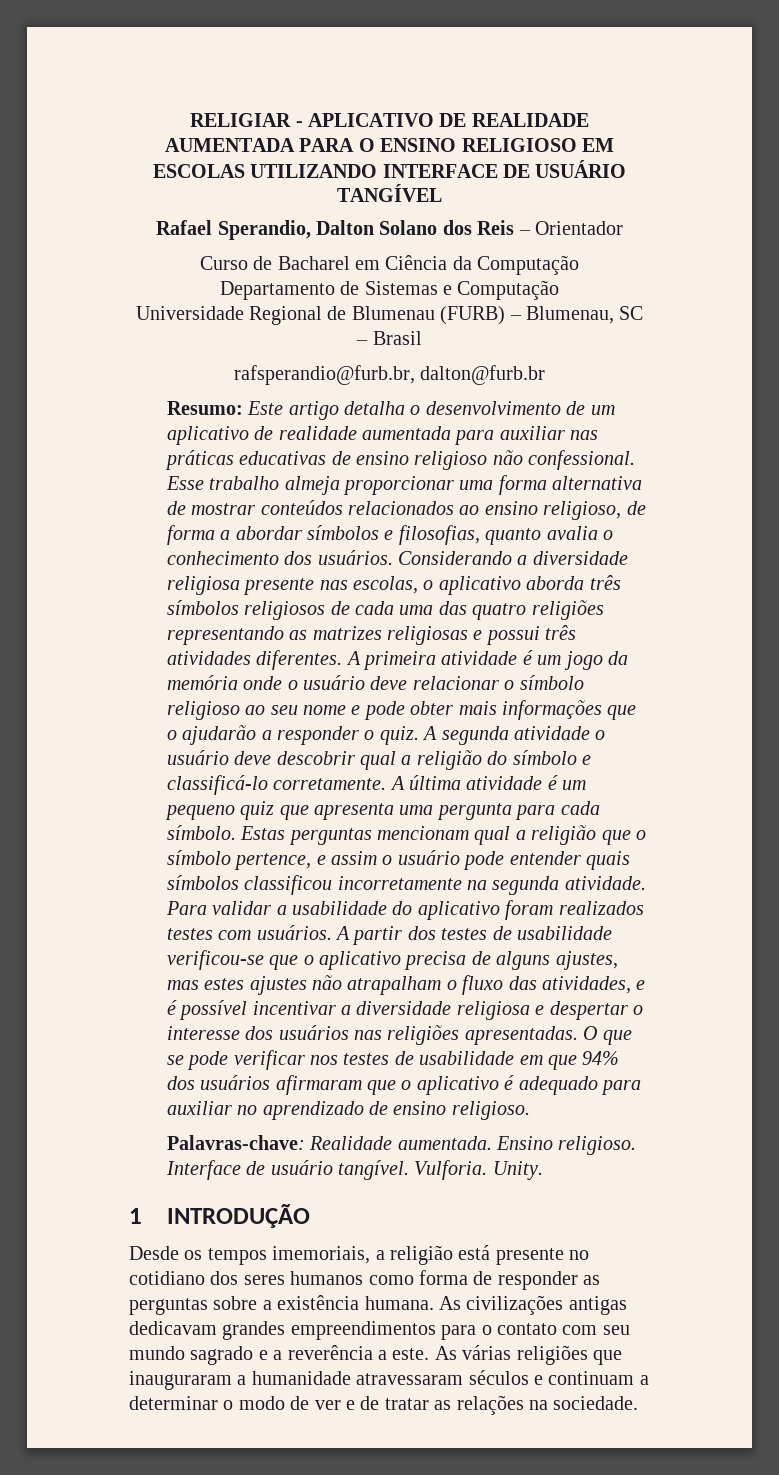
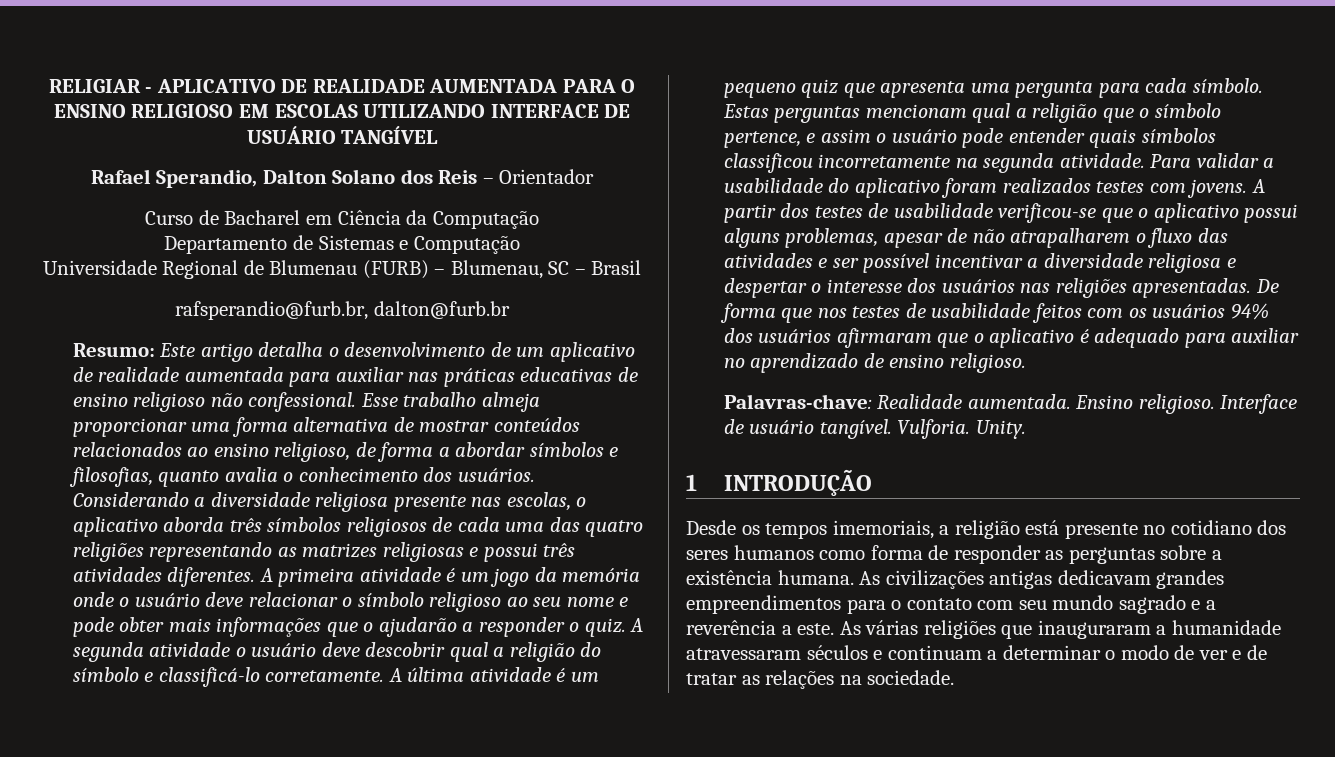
[256,925,332,940] usuários. -> [1187,179,1248,198] jovens.
[404,951,618,970] [166,975,646,995] [166,1000,177,1015] precisa de alguns ajustes, mas estes ajustes não atrapalham o fluxo das atividades, e é -> [1244,204,1299,223] [723,228,1228,248] [723,253,859,268] possui alguns problemas, apesar de não atrapalharem o fluxo das atividades e ser
[583,1026,632,1045] [166,1050,578,1070] O que se pode verificar nos testes de usabilidade em que -> [1255,279,1279,293] [719,303,1226,323] De forma que nos testes de usabilidade feitos com os usuários

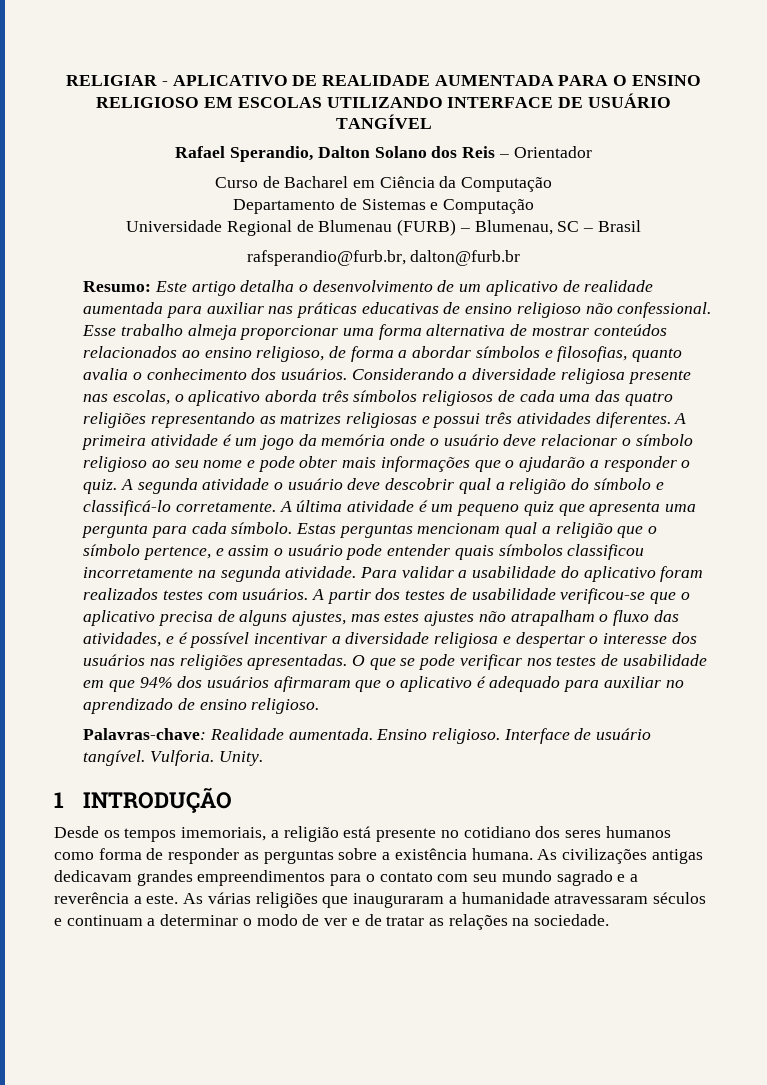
[1187,179,1248,198] jovens. -> [242,588,309,600] usuários.
[1244,204,1299,223] [723,228,1228,248] [723,253,859,268] possui alguns problemas, apesar de não atrapalharem o fluxo das atividades e ser -> [157,610,679,626] [83,632,188,647] precisa de alguns ajustes, mas estes ajustes não atrapalham o fluxo das atividades, e é
[1255,279,1279,293] [719,303,1226,323] De forma que nos testes de usabilidade feitos com os usuários -> [352,654,707,670] [83,680,135,692] O que se pode verificar nos testes de usabilidade em que

